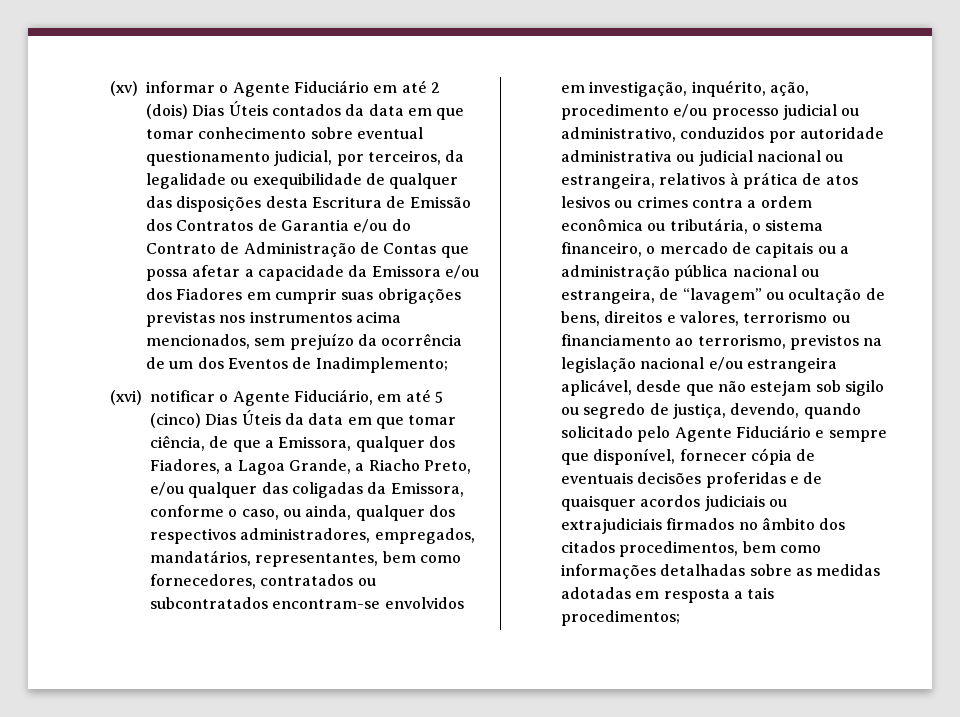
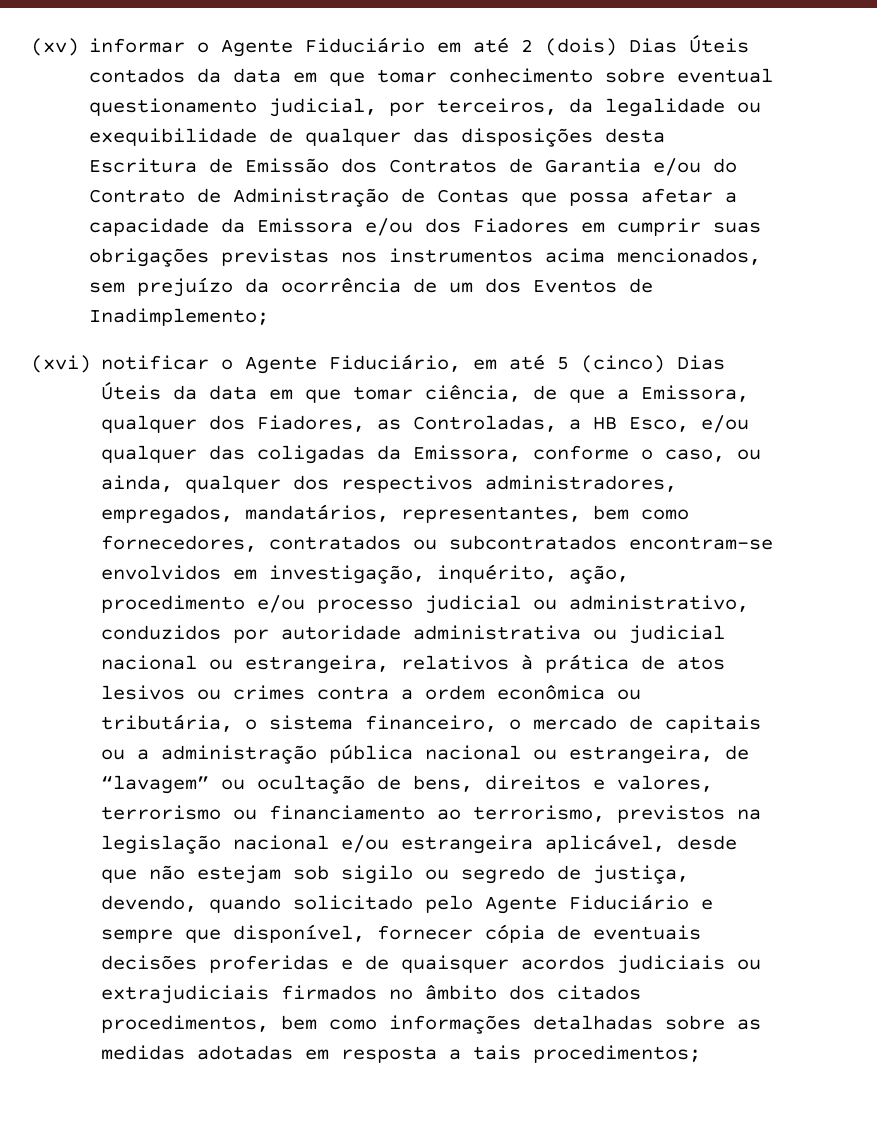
[224,459,471,475] a Lagoa Grande, a Riacho Preto, -> [377,415,690,432] as Controladas, a HB Esco,

